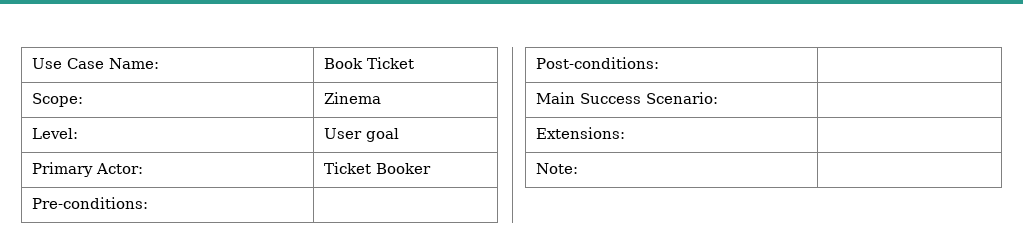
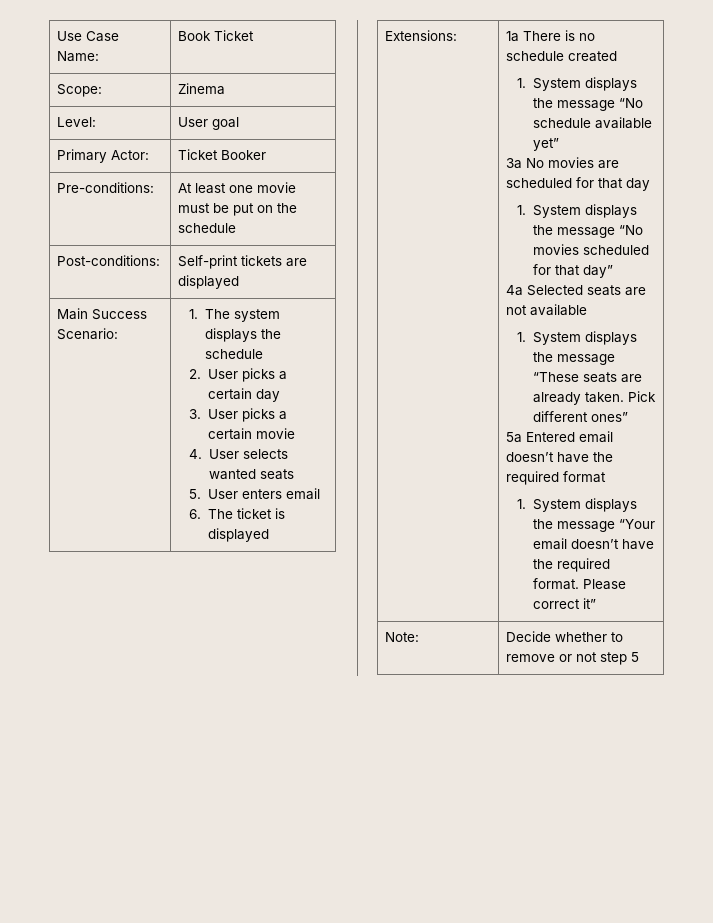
[535,57,659,69] [535,92,718,104] [535,127,625,139] [535,163,578,174] // Post-conditions: | // Main Success Scenario: | // Extensions: | // Note: | -> [178,182,297,194] [178,203,298,216] [178,223,237,233] [57,255,161,266] [178,255,308,269] [178,275,240,289] [57,308,148,320] [57,328,119,340] [189,309,281,322] [205,328,282,342] [205,349,264,359] [189,368,288,382] [208,388,281,402] [189,408,288,422] [208,428,296,440] [189,449,289,459] [209,469,295,480] [189,488,321,500] [189,508,286,519] [208,528,270,542] [385,30,458,41] [506,30,596,42] [506,51,618,62] [517,77,638,91] [533,98,644,111] [533,117,653,129] [533,138,560,151] [506,157,620,169] [506,177,651,191] [517,204,638,218] [533,225,644,238] [533,244,650,255] [533,264,614,278] [506,285,647,296] [506,304,588,316] [517,331,638,345] [533,352,616,365] [533,372,643,383] [533,391,657,405] [533,411,629,422] [506,431,614,443] [506,452,614,463] [506,471,607,485] [517,498,638,512] [533,519,656,532] [533,538,655,550] [533,558,611,572] [533,578,627,590] [533,598,597,609] [385,632,420,642] [506,631,624,642] [506,652,640,665] At least one movie must be put on the schedule // Post-conditions: | Self-print tickets are displayed // Main Success Scenario: | 1. The system displays the schedule // 2. User picks a certain day // 3. User picks a certain movie // 4. User selects wanted seats // 5. User enters email // 6. The ticket is displayed // Extensions: | 1a There is no schedule created // 1. System displays the message “No schedule available yet” // 3a No movies are scheduled for that day // 1. System displays the message “No movies scheduled for that day” // 4a Selected seats are not available // 1. System displays the message “These seats are already taken. Pick different ones” // 5a Entered email doesn’t have the required format // 1. System displays the message “Your email doesn’t have the required format. Please correct it” // Note: | Decide whether to remove or not step 5

